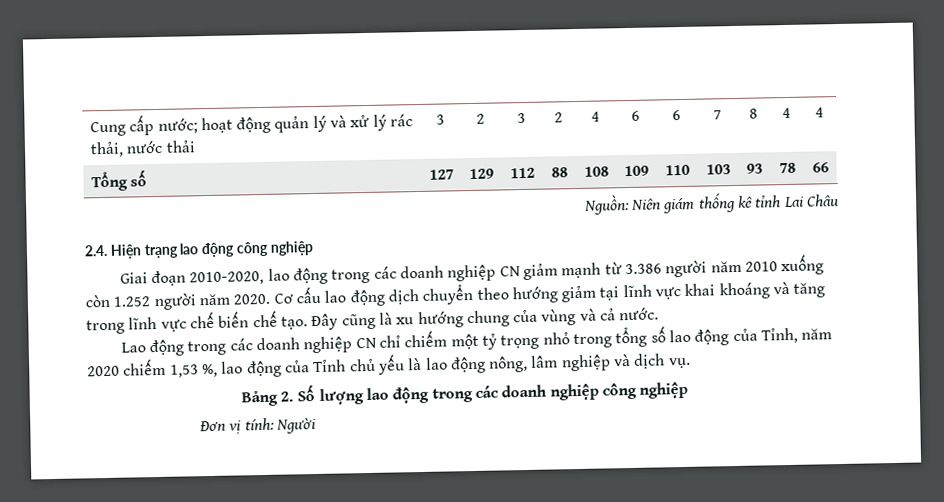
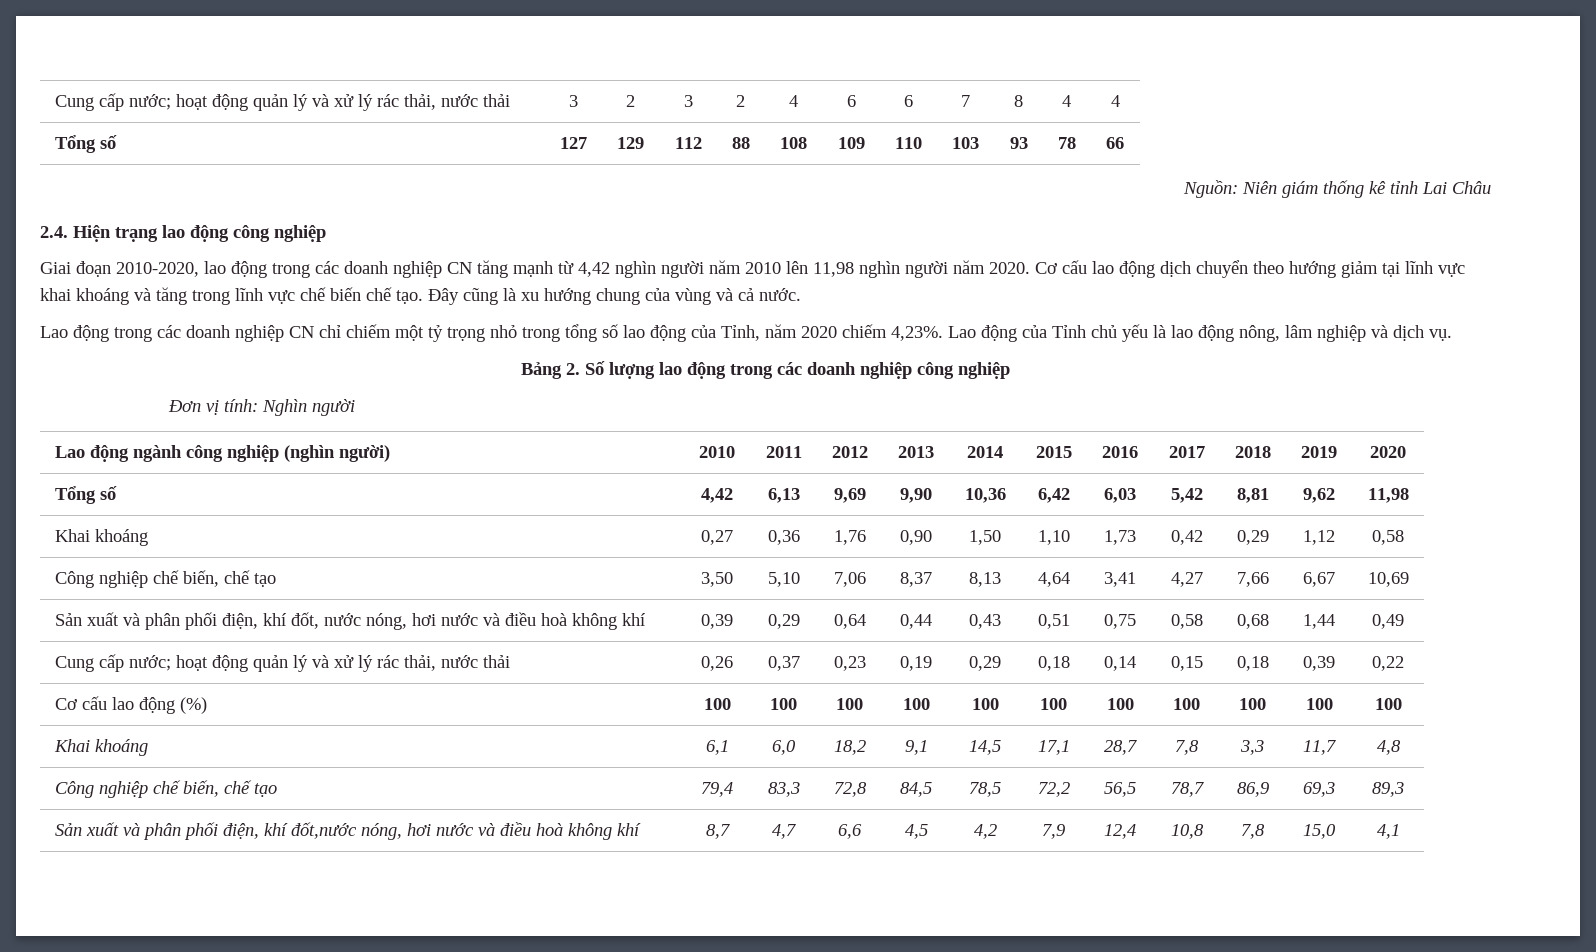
[523,263,559,281] giảm -> [477,260,508,278] tăng
[625,263,663,275] 3.386 -> [578,261,656,278] 4,42 nghìn
[781,254,825,276] [85,294,151,308] xuống còn 1.252 -> [786,261,900,278] lên 11,98 nghìn
[169,361,244,378] 1,53 %, lao -> [891,326,976,341] 4,23%. Lao
[275,418,316,434] Người -> [261,399,355,416] [54,445,390,462] [699,446,735,458] [765,446,802,458] [831,446,868,458] [898,446,934,458] [967,446,1003,458] [1035,446,1072,458] [1102,446,1138,458] [1168,446,1205,458] [1234,446,1271,458] [1301,446,1337,458] [1370,446,1406,458] [54,486,117,504] [701,488,733,503] [767,488,800,503] [833,488,866,503] [900,488,932,503] [964,488,1006,503] [1037,488,1070,503] [1104,488,1136,503] [1170,488,1203,503] [1236,488,1269,503] [1303,488,1335,503] [1367,488,1409,503] [54,529,148,546] [701,530,733,545] [767,530,800,545] [833,530,866,545] [900,530,932,545] [969,530,1001,545] [1037,530,1070,545] [1104,530,1136,545] [1170,530,1203,545] [1236,530,1269,545] [1303,530,1335,545] [1372,530,1404,545] [54,570,276,588] [701,572,733,587] [767,572,800,587] [833,572,866,587] [900,572,932,587] [969,572,1001,587] [1037,572,1070,587] [1104,572,1136,587] [1170,572,1203,587] [1236,572,1269,587] [1303,572,1335,587] [1367,572,1409,587] [54,612,645,630] [701,614,733,629] [767,614,800,629] [833,614,866,629] [900,614,932,629] [969,614,1001,629] [1037,614,1070,629] [1104,614,1136,629] [1170,614,1203,629] [1236,614,1269,629] [1303,614,1335,629] [1372,614,1404,629] [54,654,510,672] [701,656,733,671] [767,656,800,671] [833,656,866,671] [900,656,932,671] [969,656,1001,671] [1037,656,1070,671] [1104,656,1136,671] [1170,656,1203,671] [1236,656,1269,671] [1303,656,1335,671] [1372,656,1404,671] [54,696,207,714] [703,698,731,710] [770,698,797,710] [836,698,863,710] [902,698,930,710] [971,698,999,710] [1040,698,1067,710] [1106,698,1134,710] [1173,698,1200,710] [1239,698,1266,710] [1305,698,1333,710] [1374,698,1402,710] [53,739,148,756] [705,740,729,755] [772,740,796,755] [833,740,866,755] [904,740,928,755] [969,740,1001,755] [1037,740,1070,755] [1104,740,1137,755] [1175,740,1199,755] [1240,740,1264,755] [1303,740,1336,755] [1376,740,1401,755] [54,780,277,798] [701,782,733,797] [767,782,800,797] [833,782,867,797] [900,782,932,797] [969,782,1001,797] [1037,782,1070,797] [1104,782,1136,797] [1170,782,1204,797] [1236,782,1269,797] [1303,782,1335,797] [1372,782,1404,797] [54,822,641,840] [705,824,730,839] [772,824,796,839] [838,824,862,839] [904,824,928,839] [973,824,997,839] [1042,824,1065,839] [1104,824,1136,839] [1170,824,1204,839] [1241,824,1265,839] [1303,824,1336,839] [1376,824,1400,839] Nghìn người // Lao động ngành công nghiệp (nghìn người) | 2010 | 2011 | 2012 | 2013 | 2014 | 2015 | 2016 | 2017 | 2018 | 2019 | 2020 // Tổng số | 4,42 | 6,13 | 9,69 | 9,90 | 10,36 | 6,42 | 6,03 | 5,42 | 8,81 | 9,62 | 11,98 // Khai khoáng | 0,27 | 0,36 | 1,76 | 0,90 | 1,50 | 1,10 | 1,73 | 0,42 | 0,29 | 1,12 | 0,58 // Công nghiệp chế biến, chế tạo | 3,50 | 5,10 | 7,06 | 8,37 | 8,13 | 4,64 | 3,41 | 4,27 | 7,66 | 6,67 | 10,69 // Sản xuất và phân phối điện, khí đốt, nước nóng, hơi nước và điều hoà không khí | 0,39 | 0,29 | 0,64 | 0,44 | 0,43 | 0,51 | 0,75 | 0,58 | 0,68 | 1,44 | 0,49 // Cung cấp nước; hoạt động quản lý và xử lý rác thải, nước thải | 0,26 | 0,37 | 0,23 | 0,19 | 0,29 | 0,18 | 0,14 | 0,15 | 0,18 | 0,39 | 0,22 // Cơ cấu lao động (%) | 100 | 100 | 100 | 100 | 100 | 100 | 100 | 100 | 100 | 100 | 100 // Khai khoáng | 6,1 | 6,0 | 18,2 | 9,1 | 14,5 | 17,1 | 28,7 | 7,8 | 3,3 | 11,7 | 4,8 // Công nghiệp chế biến, chế tạo | 79,4 | 83,3 | 72,8 | 84,5 | 78,5 | 72,2 | 56,5 | 78,7 | 86,9 | 69,3 | 89,3 // Sản xuất và phân phối điện, khí đốt,nước nóng, hơi nước và điều hoà không khí | 8,7 | 4,7 | 6,6 | 4,5 | 4,2 | 7,9 | 12,4 | 10,8 | 7,8 | 15,0 | 4,1

